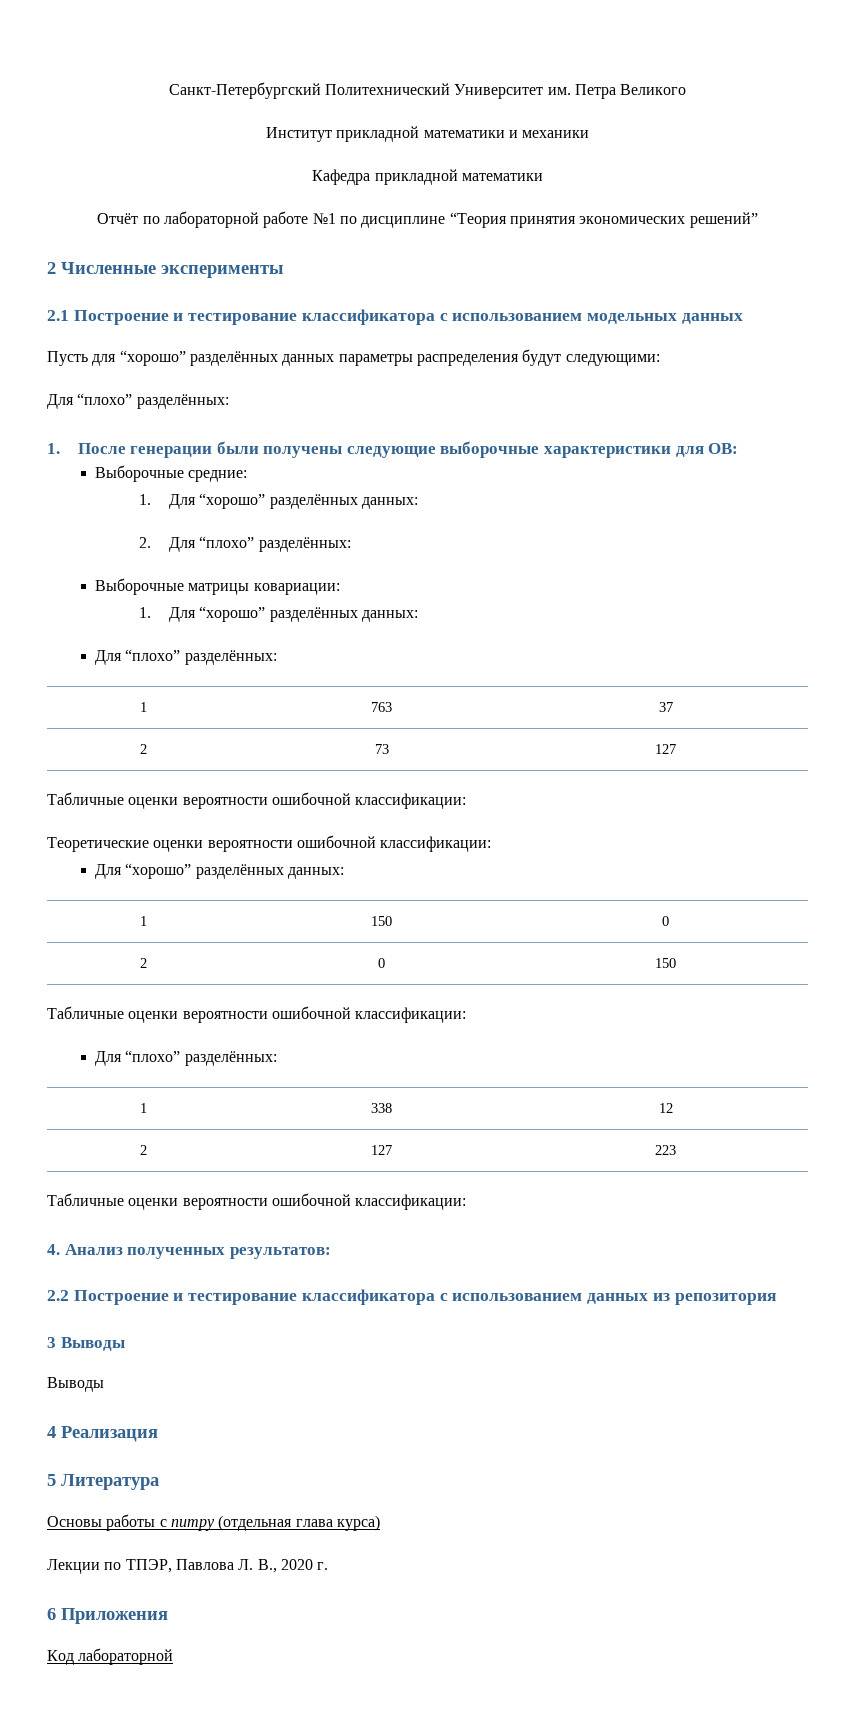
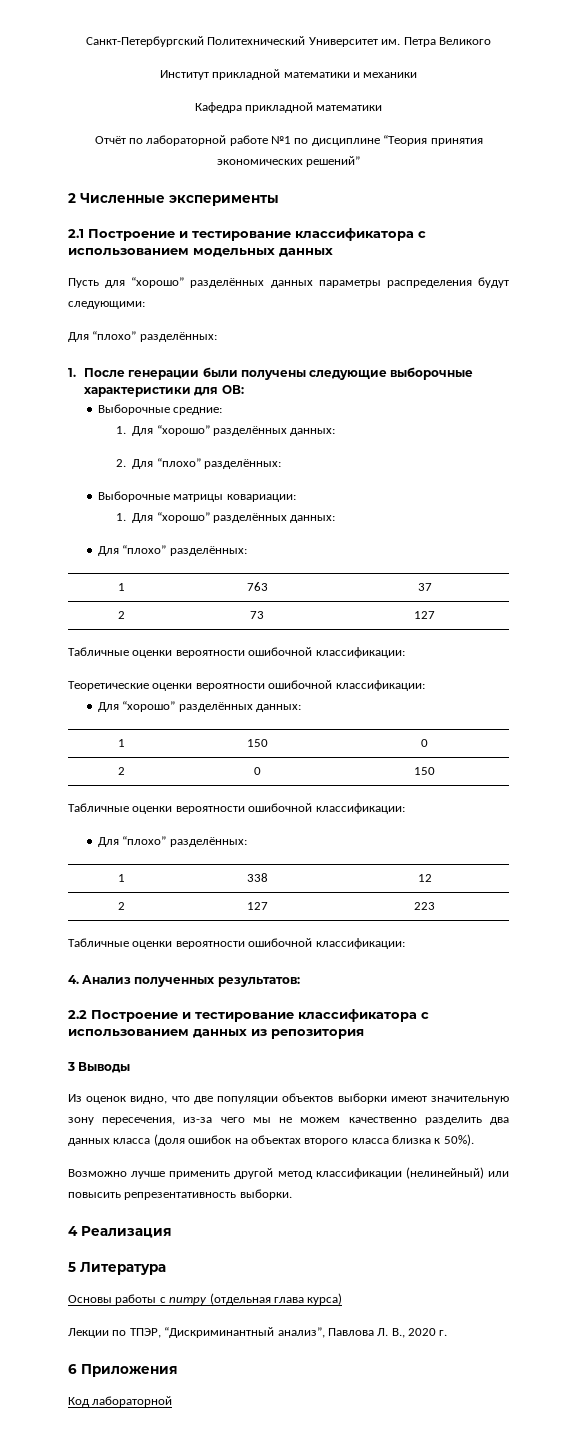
[47,1377,104,1392] Выводы -> [68,1093,510,1104] [68,1117,510,1125] [68,1134,474,1146] [68,1167,509,1179] [68,1189,292,1200] Из оценок видно, что две популяции объектов выборки имеют значительную зону пересечения, из-за чего мы не можем качественно разделить два данных класса (доля ошибок на объектах второго класса близка к 50%). // Возможно лучше применить другой метод классификации (нелинейный) или повысить репрезентативность выборки.
(172, 1566) none -> [164,1327,325,1338] “Дискриминантный анализ”,

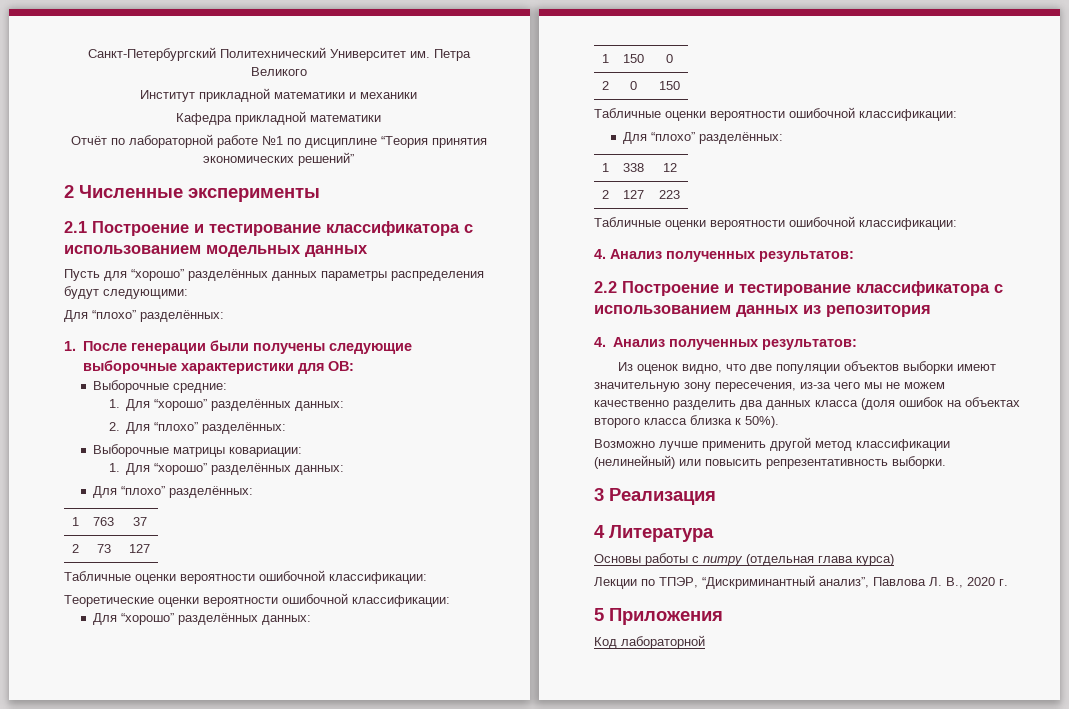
[67,1062,131,1073] 3 Выводы -> [594,337,857,350] 4. Анализ полученных результатов:
[68,1226,78,1236] 4 -> [594,488,604,501] 3
[68,1262,76,1272] 5 -> [594,525,605,538] 4
[68,1364,77,1374] 6 -> [594,608,604,621] 5

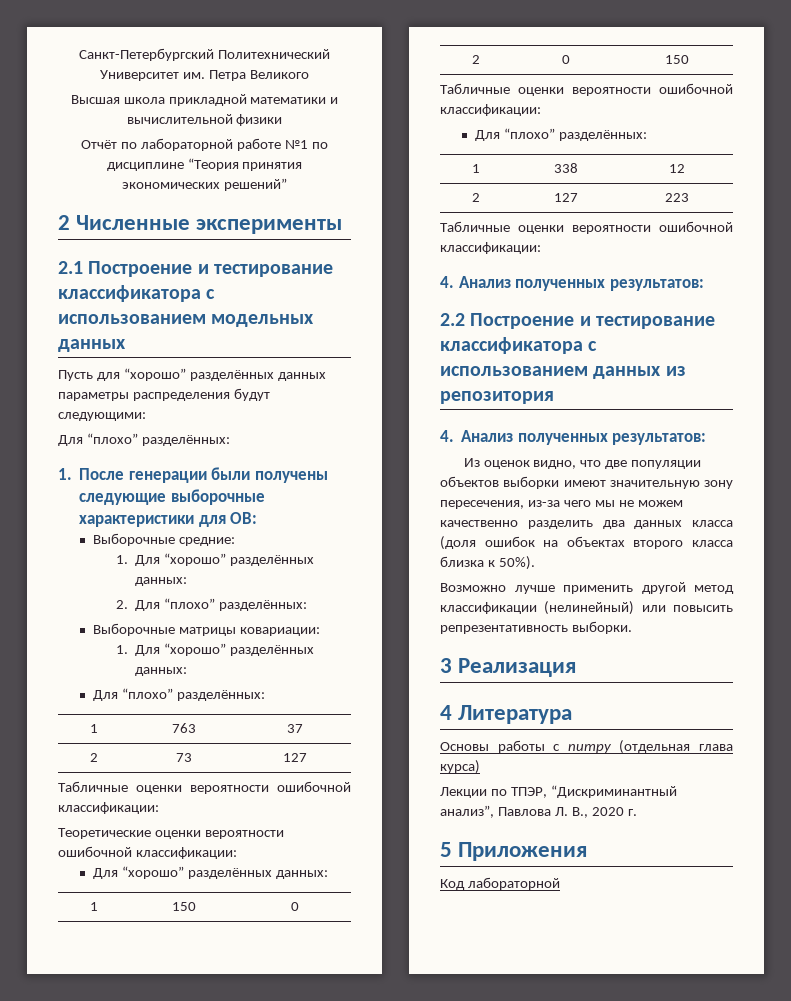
[140,90,195,102] Институт -> [70,95,165,104] Высшая школа
[360,92,417,99] [176,111,381,125] механики // Кафедра прикладной математики -> [126,114,283,126] вычислительной физики

